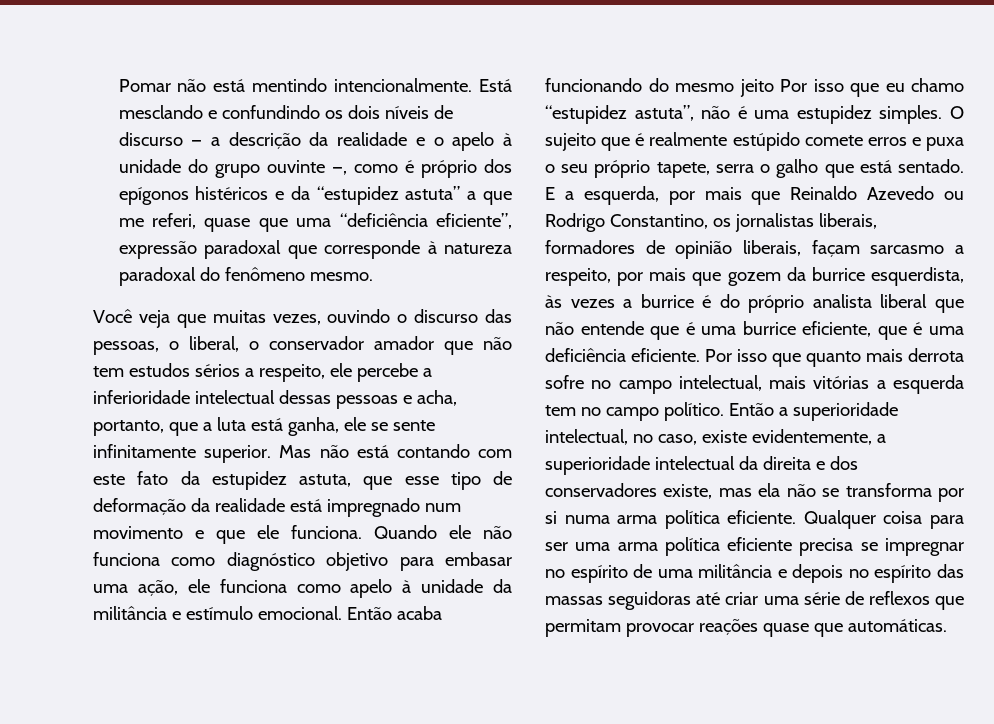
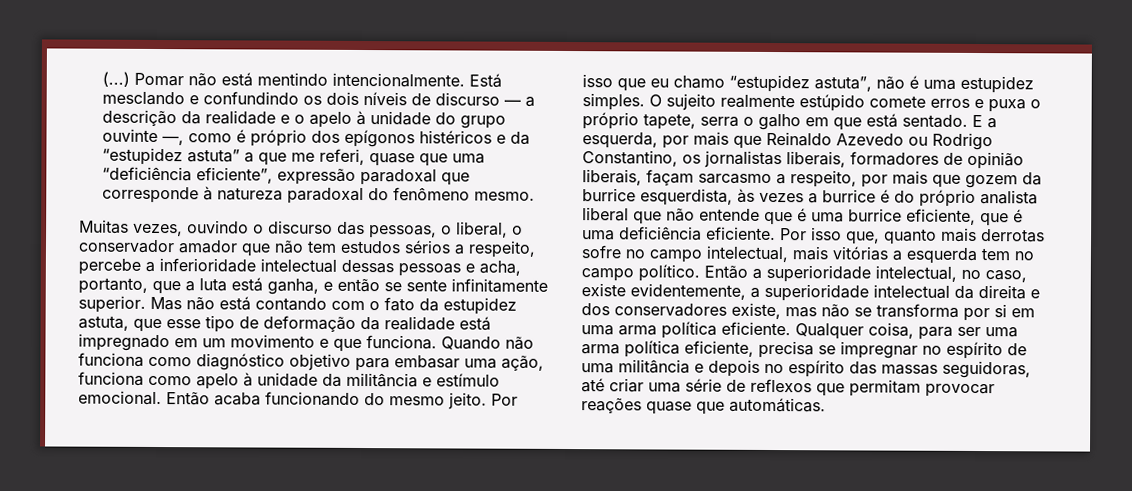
(118, 85) none -> [102,71,131,87] (...)
[93,309,266,328] Você veja que muitas -> [79,219,129,234] Muitas
[329,363,352,377] ele -> (536, 249) none
[343,417,366,431] ele -> [323,278,380,293] e então
[93,474,125,485] este -> [369,301,380,311] o
[424,503,461,512] num -> [174,338,226,348] em um
[257,525,279,539] ele -> (362, 345) none
[449,525,471,539] ele -> (501, 343) none
[187,579,210,593] ele -> (544, 363) none
[739,79,774,97] jeito -> [448,392,487,410] jeito.
[601,133,645,151] que é -> (716, 102) none
[561,164,589,173] seu -> (1041, 104) none
(819, 168) none -> [805,117,829,127] em
[772,353,801,367] que -> [846,231,880,245] que,
[908,348,964,362] derrota -> [981,229,1045,243] derrotas
[758,483,781,497] ela -> (817, 312) none
[564,515,610,524] numa -> [1011,308,1035,318] [581,325,614,336] em uma
[883,511,923,524] coisa -> [868,322,914,339] coisa,
[727,537,793,551] eficiente -> [684,340,754,357] eficiente,
[608,591,692,610] seguidoras -> [942,360,1031,379] seguidoras,

